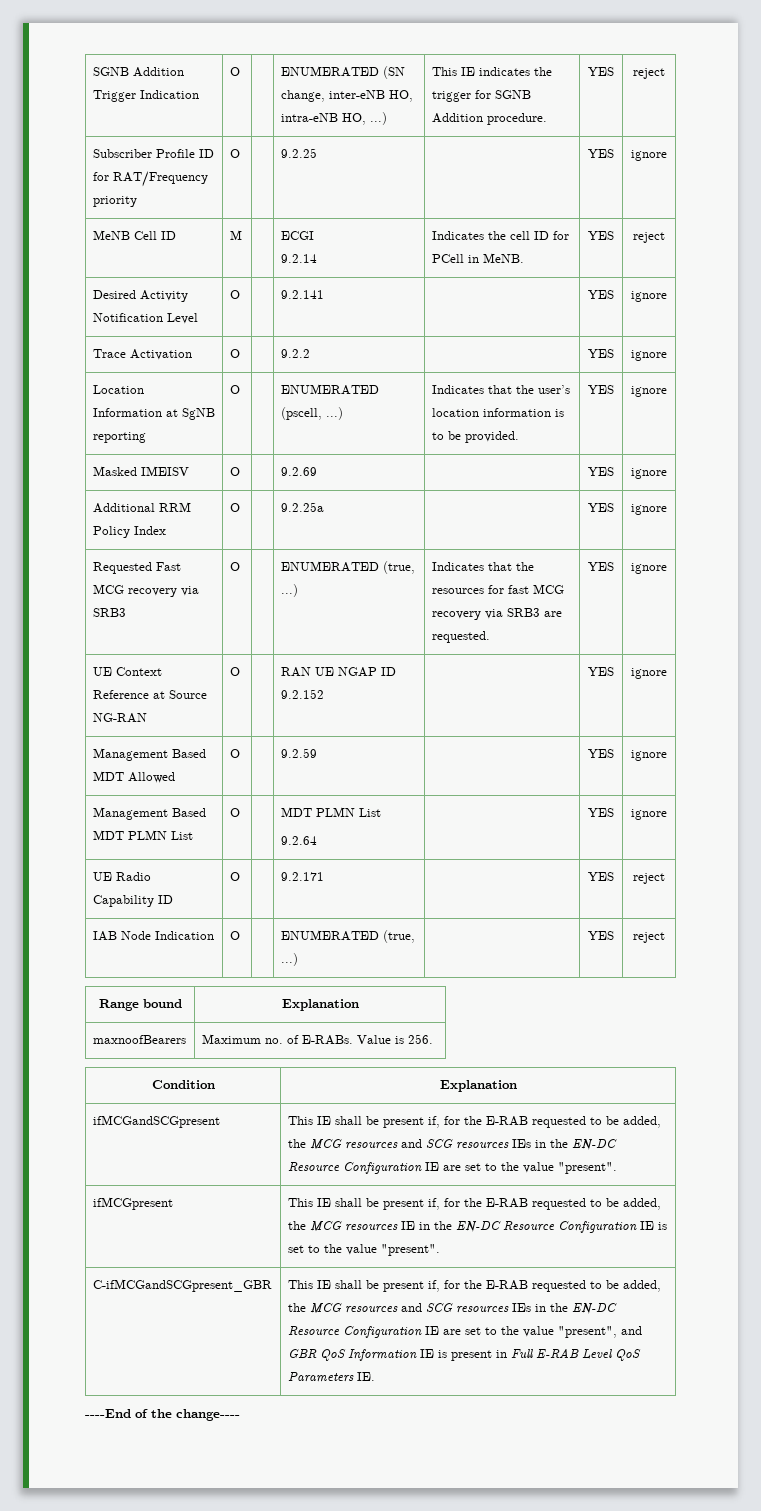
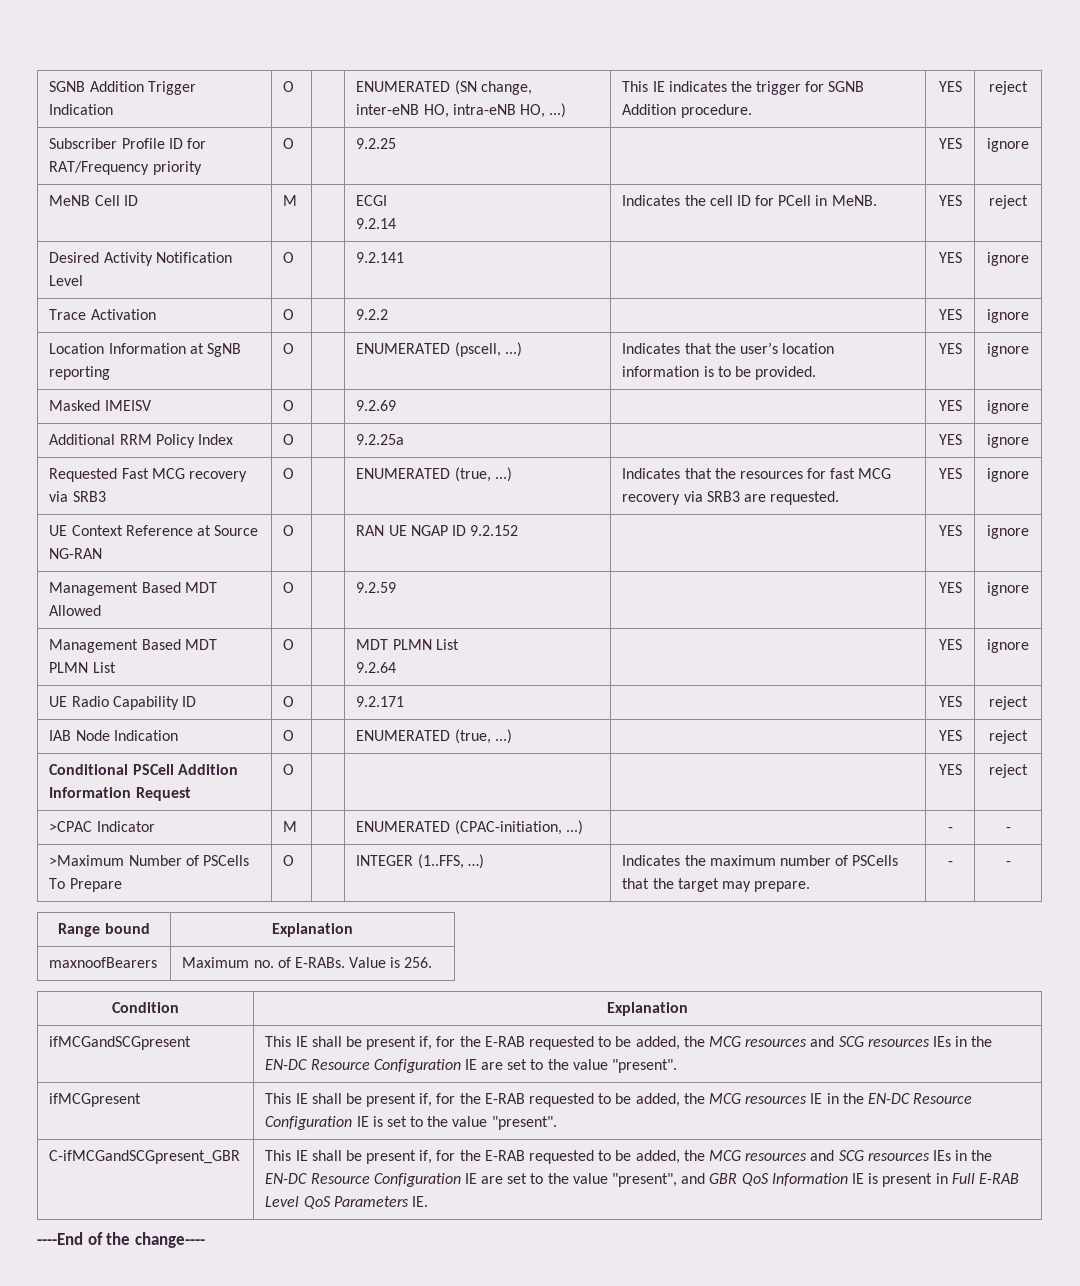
(665, 937) none -> [49,764,238,775] [49,787,191,801] [283,764,295,775] [938,764,962,775] [989,764,1028,778] [49,821,155,832] [283,821,298,832] [356,820,583,835] [947,827,953,832] [1005,827,1011,832] [49,855,249,866] [49,878,122,892] [283,855,295,866] [356,854,484,869] [622,855,899,866] [622,878,811,892] [947,861,953,866] [1005,861,1011,866] // Conditional PSCell Addition Information Request | O | | | | YES | reject // >CPAC Indicator | M | | ENUMERATED (CPAC-initiation, ...) | | - | - // >Maximum Number of PSCells To Prepare | O | | INTEGER (1..FFS, …) | Indicates the maximum number of PSCells that the target may prepare. | - | -

